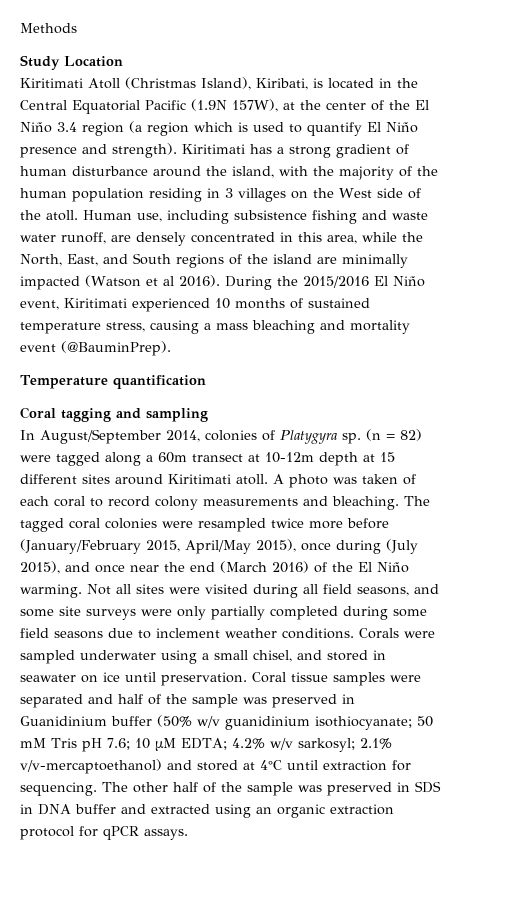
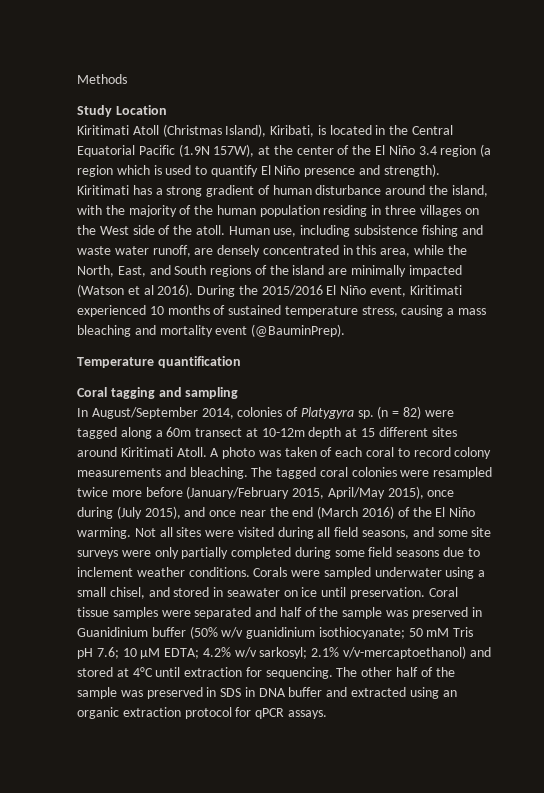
[225,188,233,198] 3 -> [385,205,417,215] three
[236,474,268,485] atoll. -> [176,447,207,457] Atoll.

